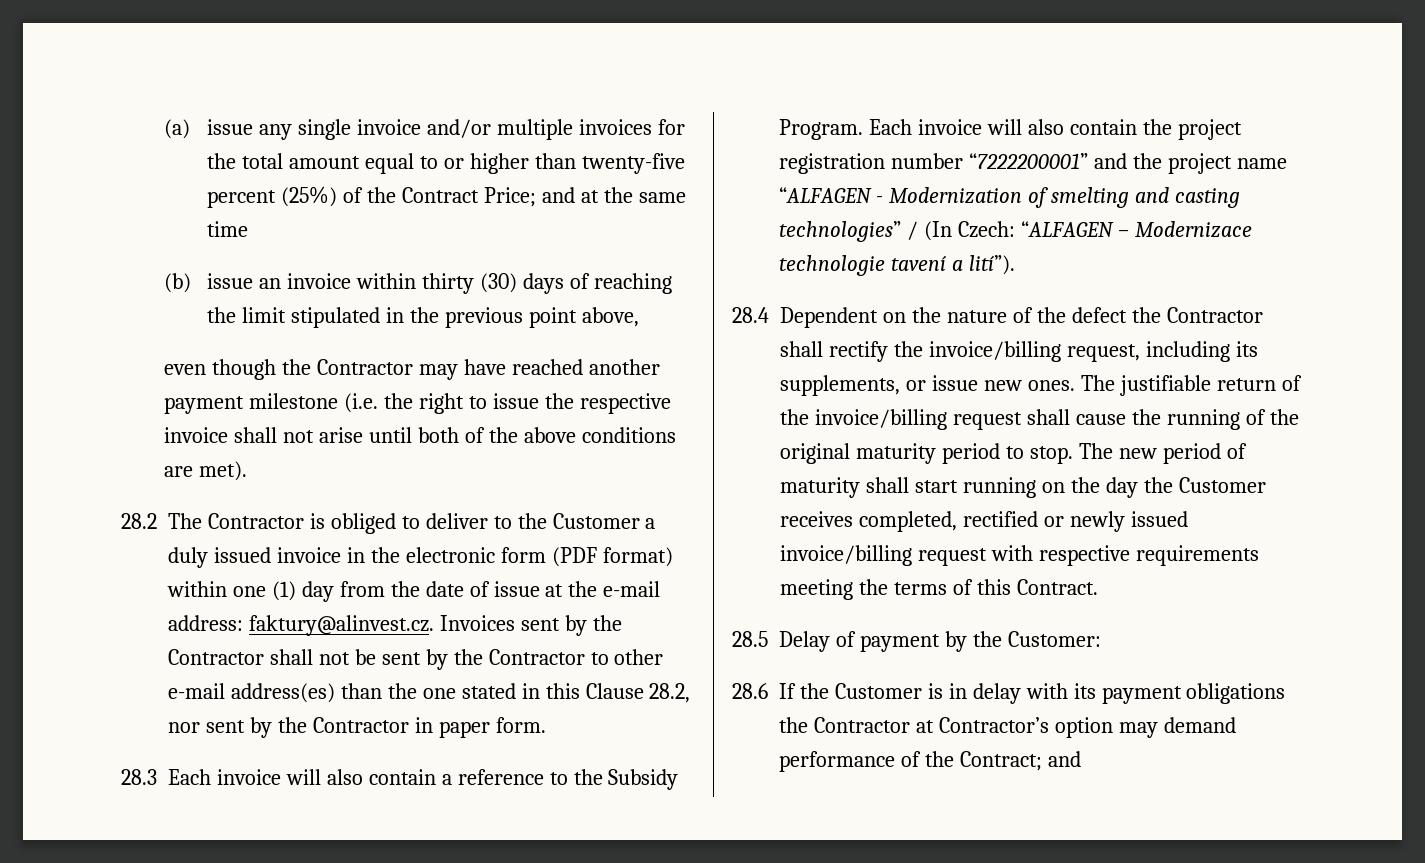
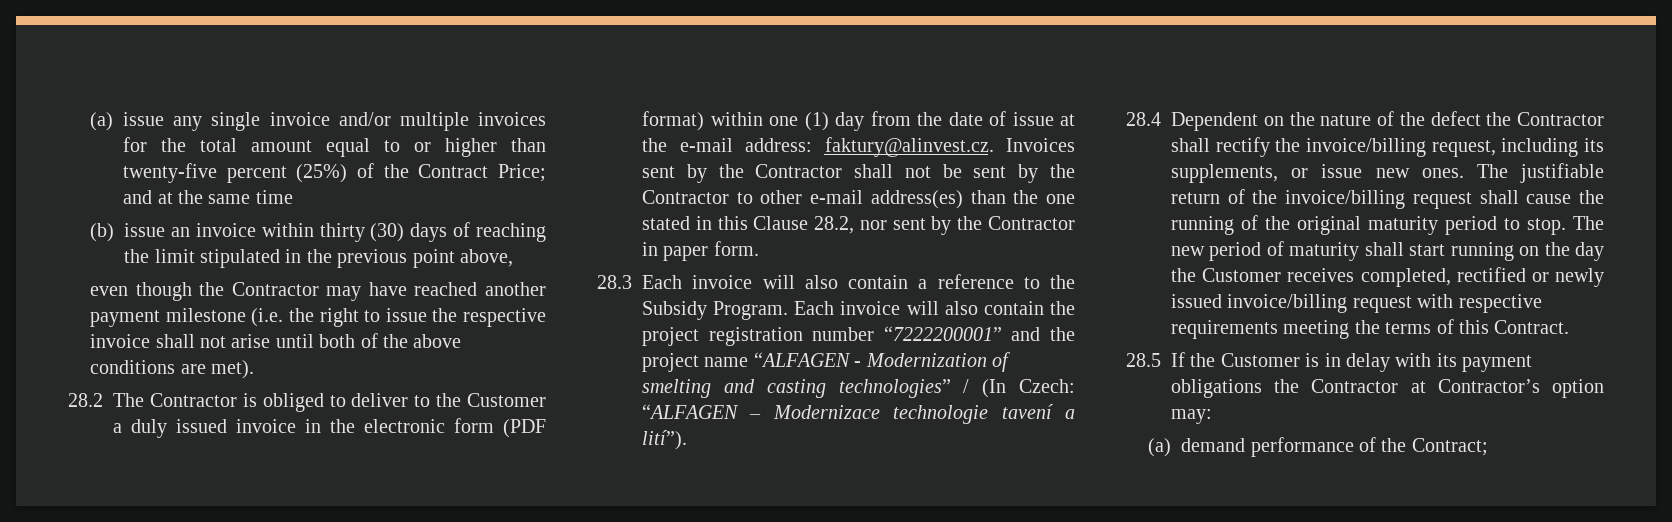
[779,631,1101,652] [732,683,768,699] Delay of payment by the Customer: // 28.6 -> (1161, 360) none
[1118,722,1158,738] may -> [1171,409,1212,424] [1148,438,1172,457] may: // (a)
[1047,751,1081,767] and -> (1488, 447) none

